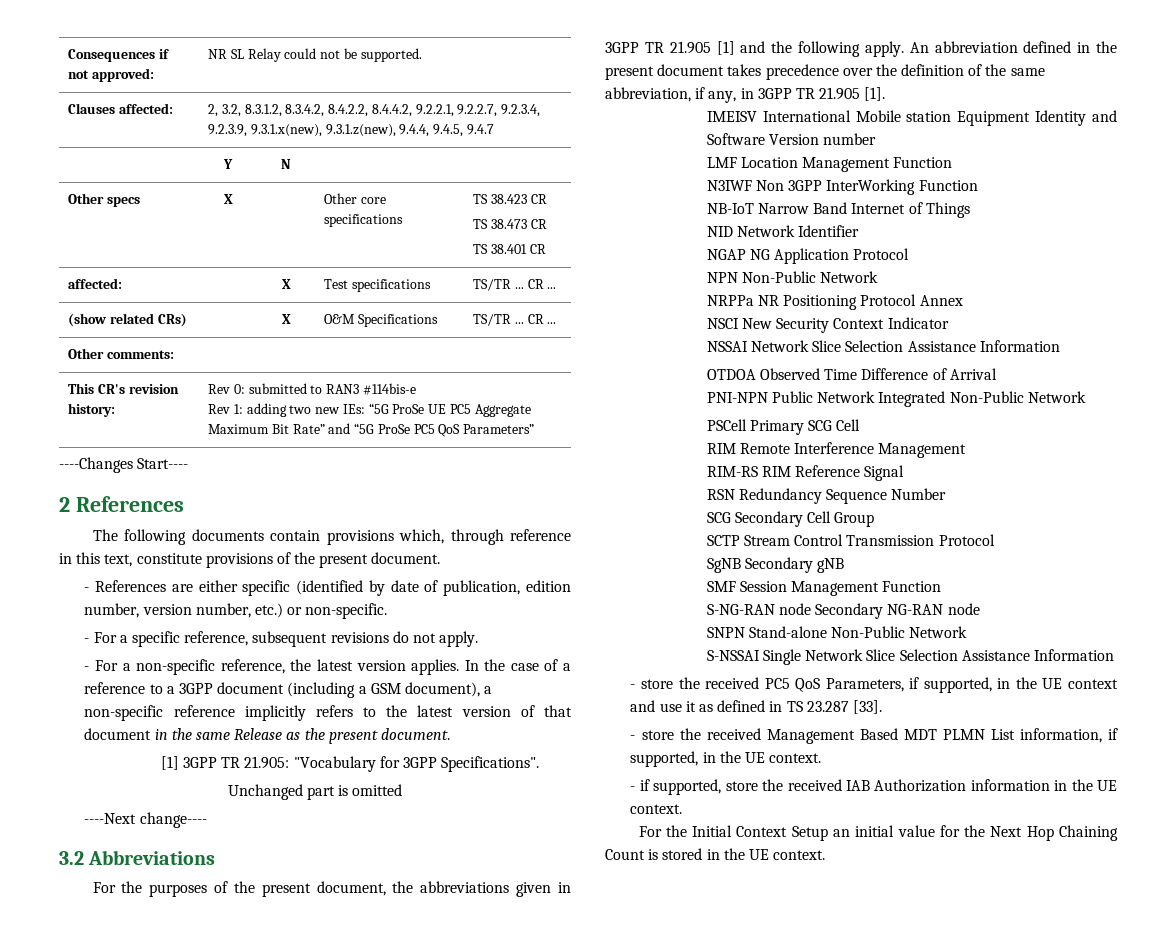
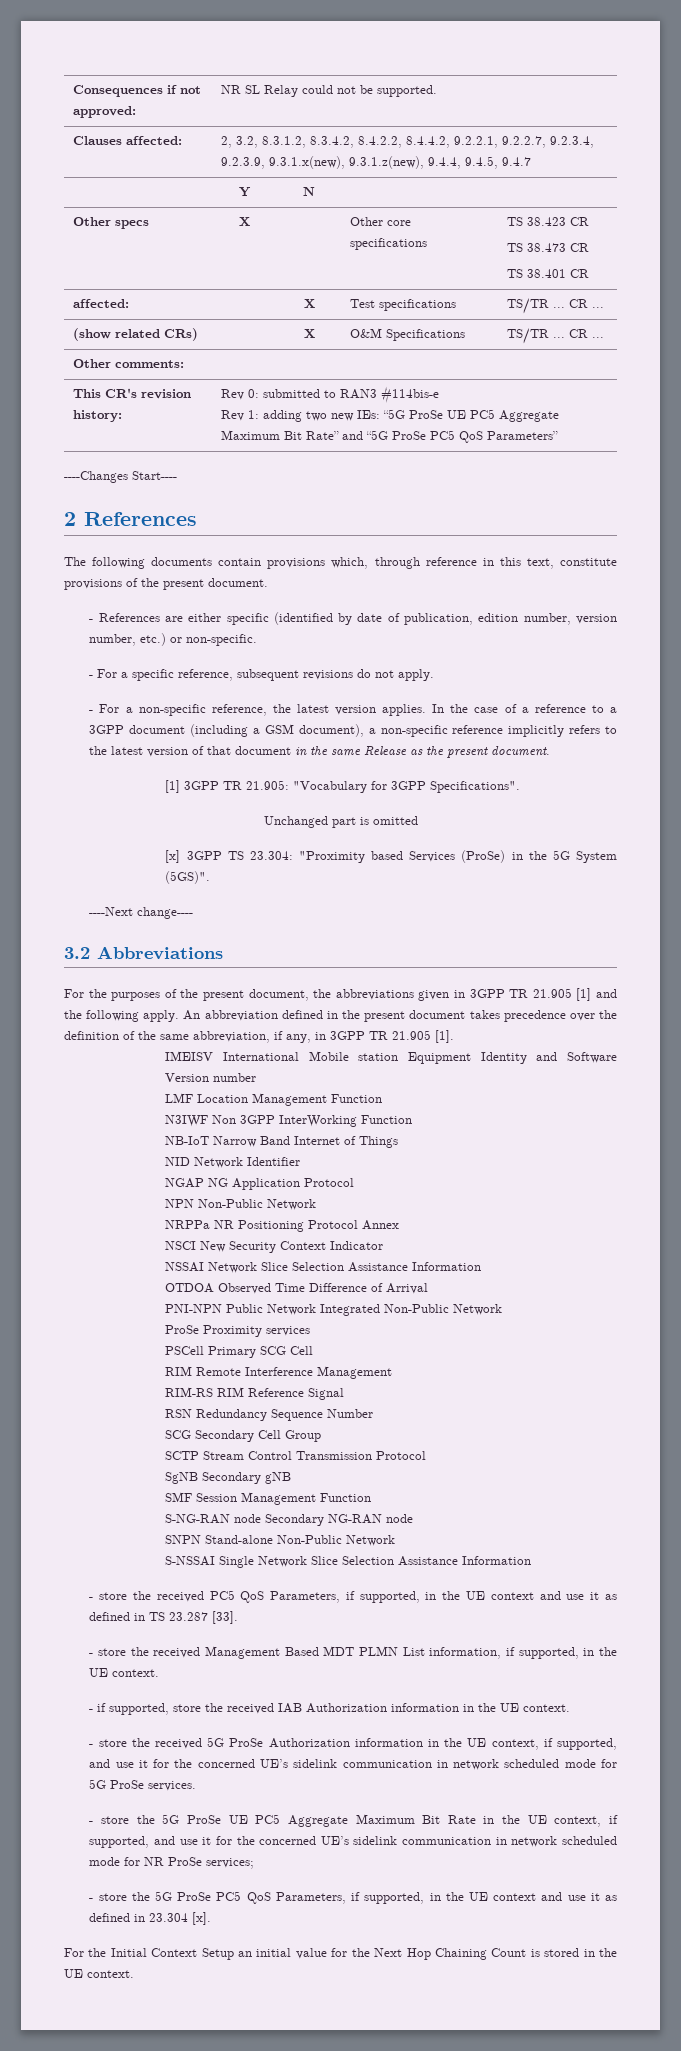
(403, 790) none -> [165,850,617,863] [165,871,211,884] // [x] 3GPP TS 23.304: "Proximity based Services (ProSe) in the 5G System (5GS)".
(1086, 397) none -> [165,1325,311,1337] // ProSe Proximity services
(683, 809) none -> [89,1737,617,1750] [89,1759,617,1770] [89,1779,197,1791] [89,1814,618,1827] [89,1836,617,1848] [89,1857,255,1869] [89,1891,617,1904] [89,1912,212,1925] // - store the received 5G ProSe Authorization information in the UE context, if supported, and use it for the concerned UE’s sidelink communication in network scheduled mode for 5G ProSe services. // - store the 5G ProSe UE PC5 Aggregate Maximum Bit Rate in the UE context, if supported, and use it for the concerned UE’s sidelink communication in network scheduled mode for NR ProSe services; // - store the 5G ProSe PC5 QoS Parameters, if supported, in the UE context and use it as defined in 23.304 [x].

